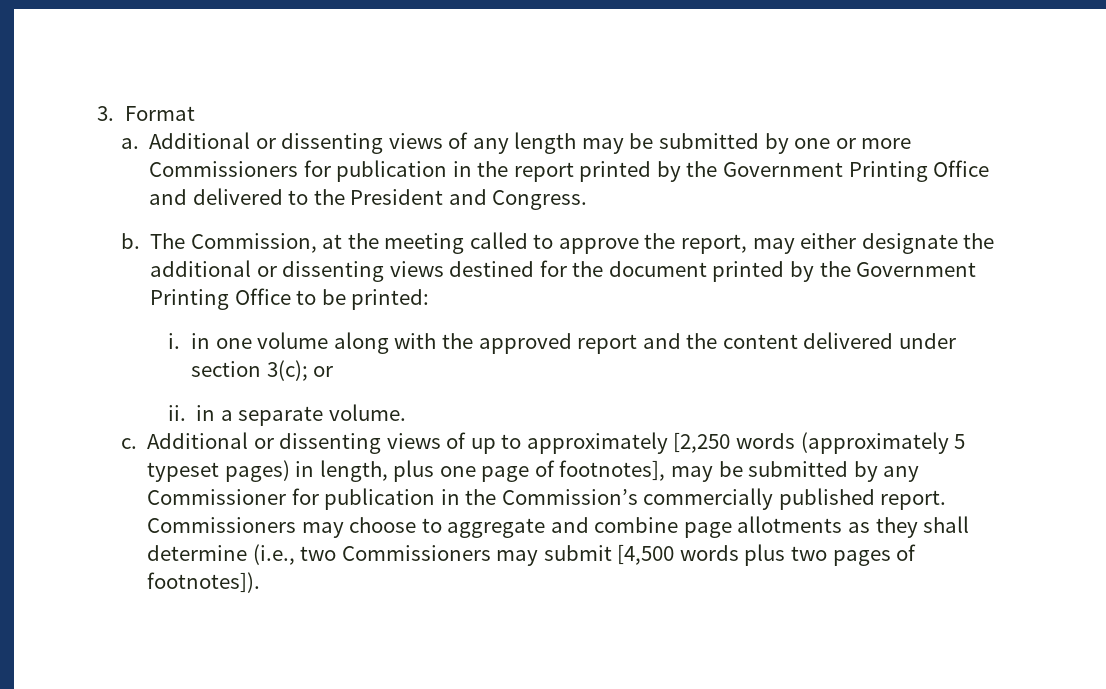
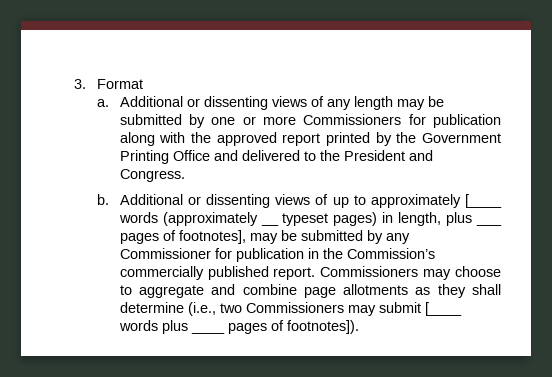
[452,161,509,177] in the -> [119,132,277,146] along with the approved
[150,232,995,254] [150,260,977,282] [150,288,430,310] [167,332,956,354] [191,360,334,381] [167,404,406,426] [120,438,137,449] The Commission, at the meeting called to approve the report, may either designate the additional or dissenting views destined for the document printed by the Government Printing Office to be printed: // i. in one volume along with the approved report and the content delivered under section 3(c); or // ii. in a separate volume. // c. -> (109, 199) none
[673,432,731,453] [2,250 -> [465,194,503,208] [____
[954,434,966,449] 5 -> [260,223,279,226] __
[439,466,530,482] one page -> [476,223,503,226] [119,233,159,244] ___ pages
[617,544,675,565] [4,500 -> [424,302,462,316] [____
[790,546,827,561] two -> [190,331,225,334] ____

